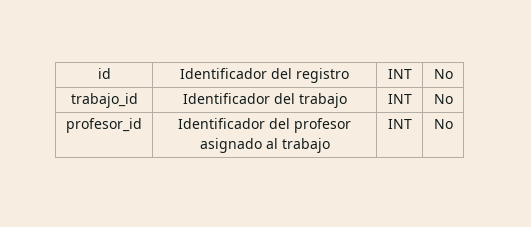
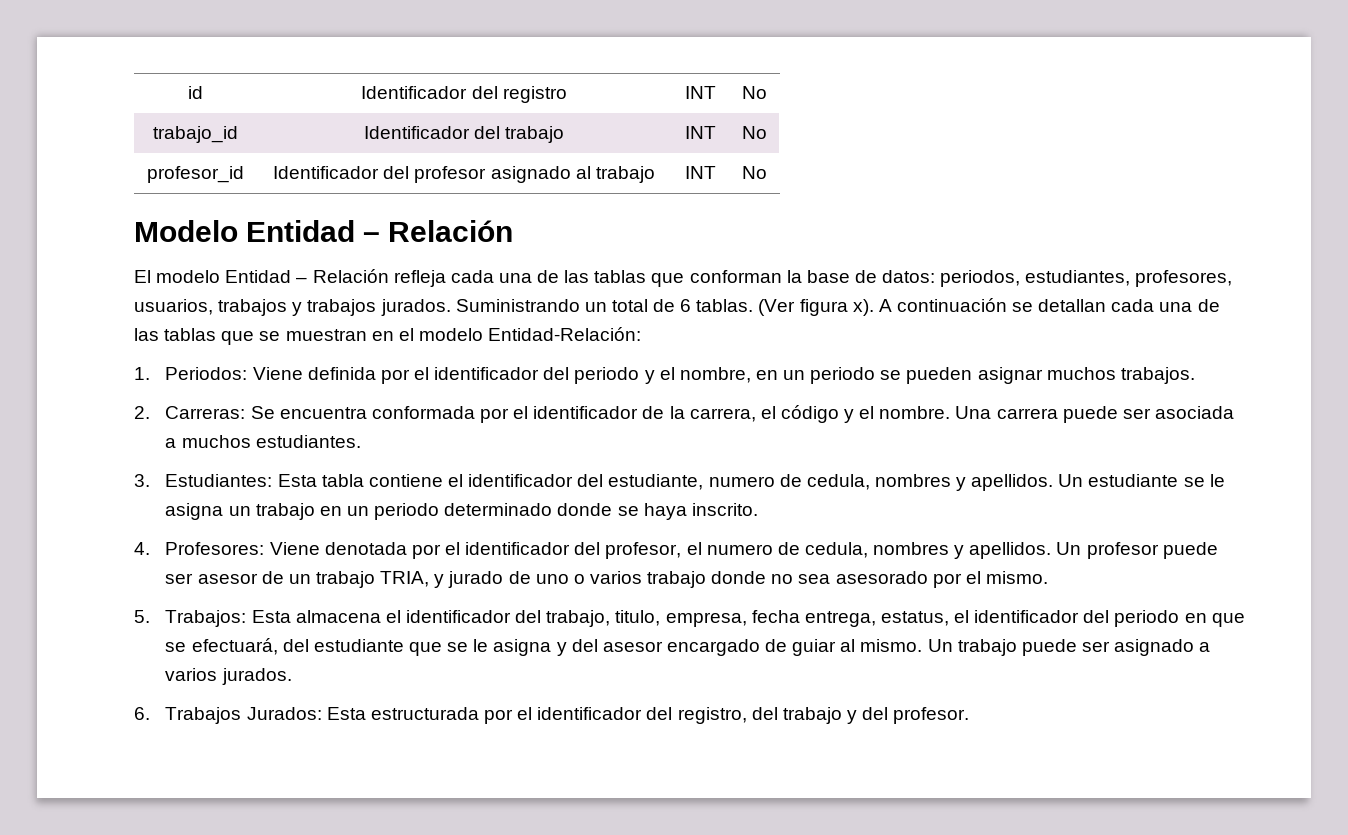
(453, 124) none -> [134,220,514,242] [134,269,1233,287] [134,298,1220,316] [134,327,642,345] [134,367,1195,384] [134,405,1234,423] [165,435,361,448] [134,474,1225,491] [165,503,758,520] [134,542,1218,559] [165,571,1048,588] [134,610,1245,627] [165,638,1211,656] [165,668,292,685] [134,707,970,724] // Modelo Entidad – Relación // El modelo Entidad – Relación refleja cada una de las tablas que conforman la base de datos: periodos, estudiantes, profesores, usuarios, trabajos y trabajos jurados. Suministrando un total de 6 tablas. (Ver figura x). A continuación se detallan cada una de las tablas que se muestran en el modelo Entidad-Relación: // 1. Periodos: Viene definida por el identificador del periodo y el nombre, en un periodo se pueden asignar muchos trabajos. // 2. Carreras: Se encuentra conformada por el identificador de la carrera, el código y el nombre. Una carrera puede ser asociada a muchos estudiantes. // 3. Estudiantes: Esta tabla contiene el identificador del estudiante, numero de cedula, nombres y apellidos. Un estudiante se le asigna un trabajo en un periodo determinado donde se haya inscrito. // 4. Profesores: Viene denotada por el identificador del profesor, el numero de cedula, nombres y apellidos. Un profesor puede ser asesor de un trabajo TRIA, y jurado de uno o varios trabajo donde no sea asesorado por el mismo. // 5. Trabajos: Esta almacena el identificador del trabajo, titulo, empresa, fecha entrega, estatus, el identificador del periodo en que se efectuará, del estudiante que se le asigna y del asesor encargado de guiar al mismo. Un trabajo puede ser asignado a varios jurados. // 6. Trabajos Jurados: Esta estructurada por el identificador del registro, del trabajo y del profesor.

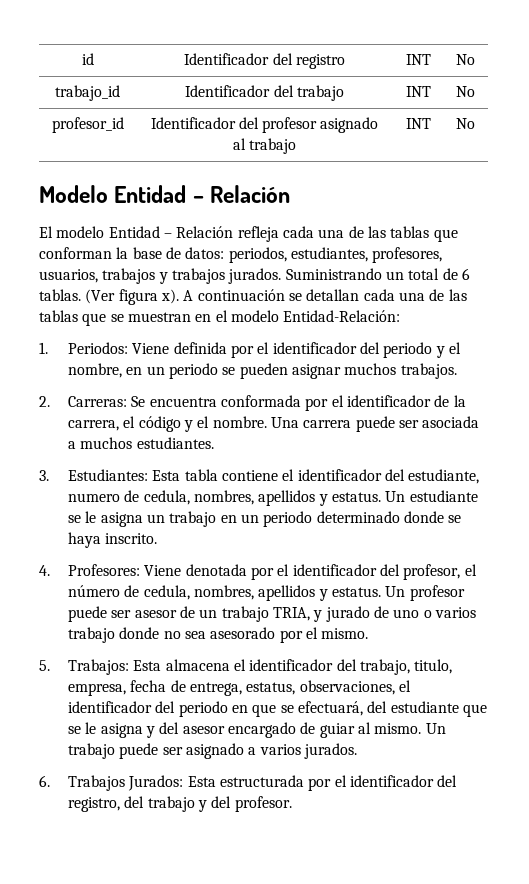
[874,474,1054,491] nombres y apellidos. -> [193,490,381,506] nombres, apellidos y estatus.
[706,542,1052,559] numero de cedula, nombres y apellidos. -> [67,585,381,601] número de cedula, nombres, apellidos y estatus.
(800, 616) none -> [170,680,186,692] de
(949, 618) none -> [299,680,395,695] observaciones,

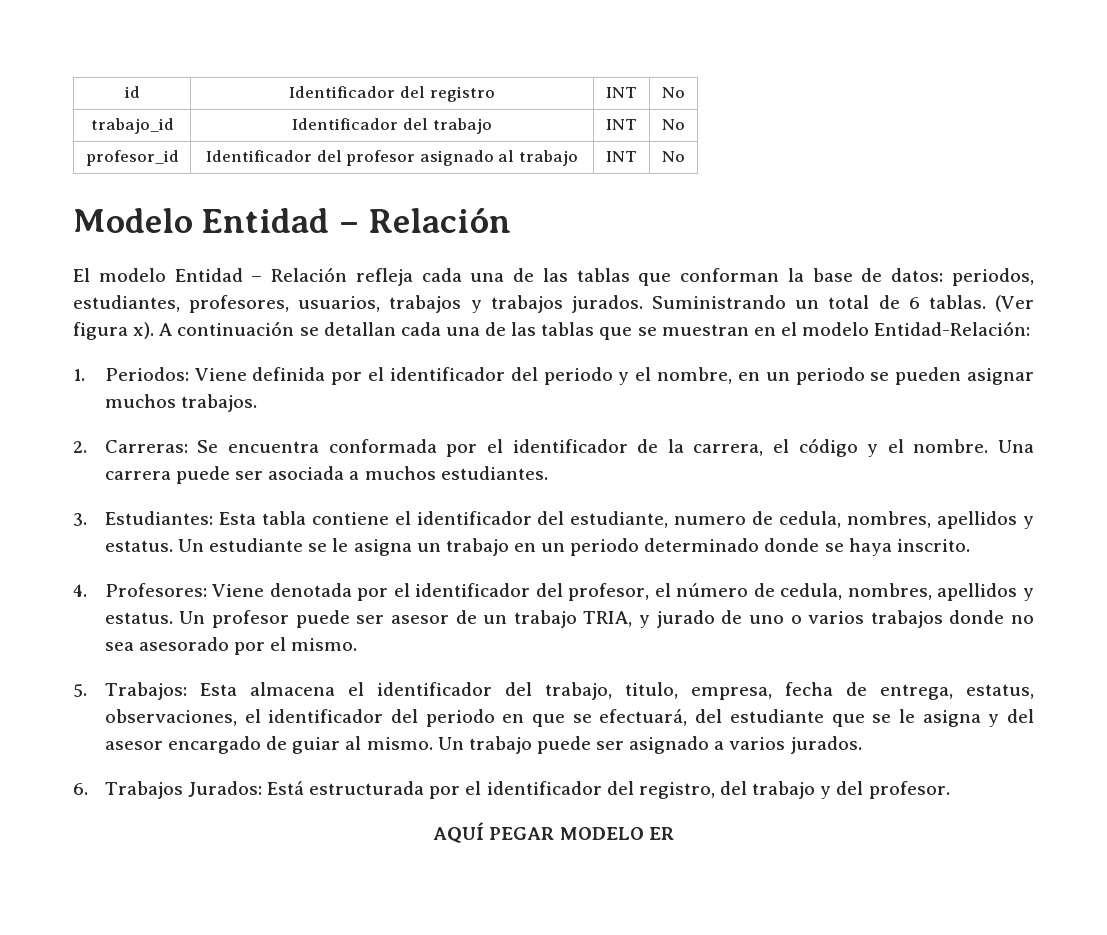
[67,627,115,643] trabajo -> [870,610,943,628] trabajos
[187,776,216,787] Esta -> [267,781,305,795] Está
(292, 804) none -> [433,822,674,843] // AQUÍ PEGAR MODELO ER

